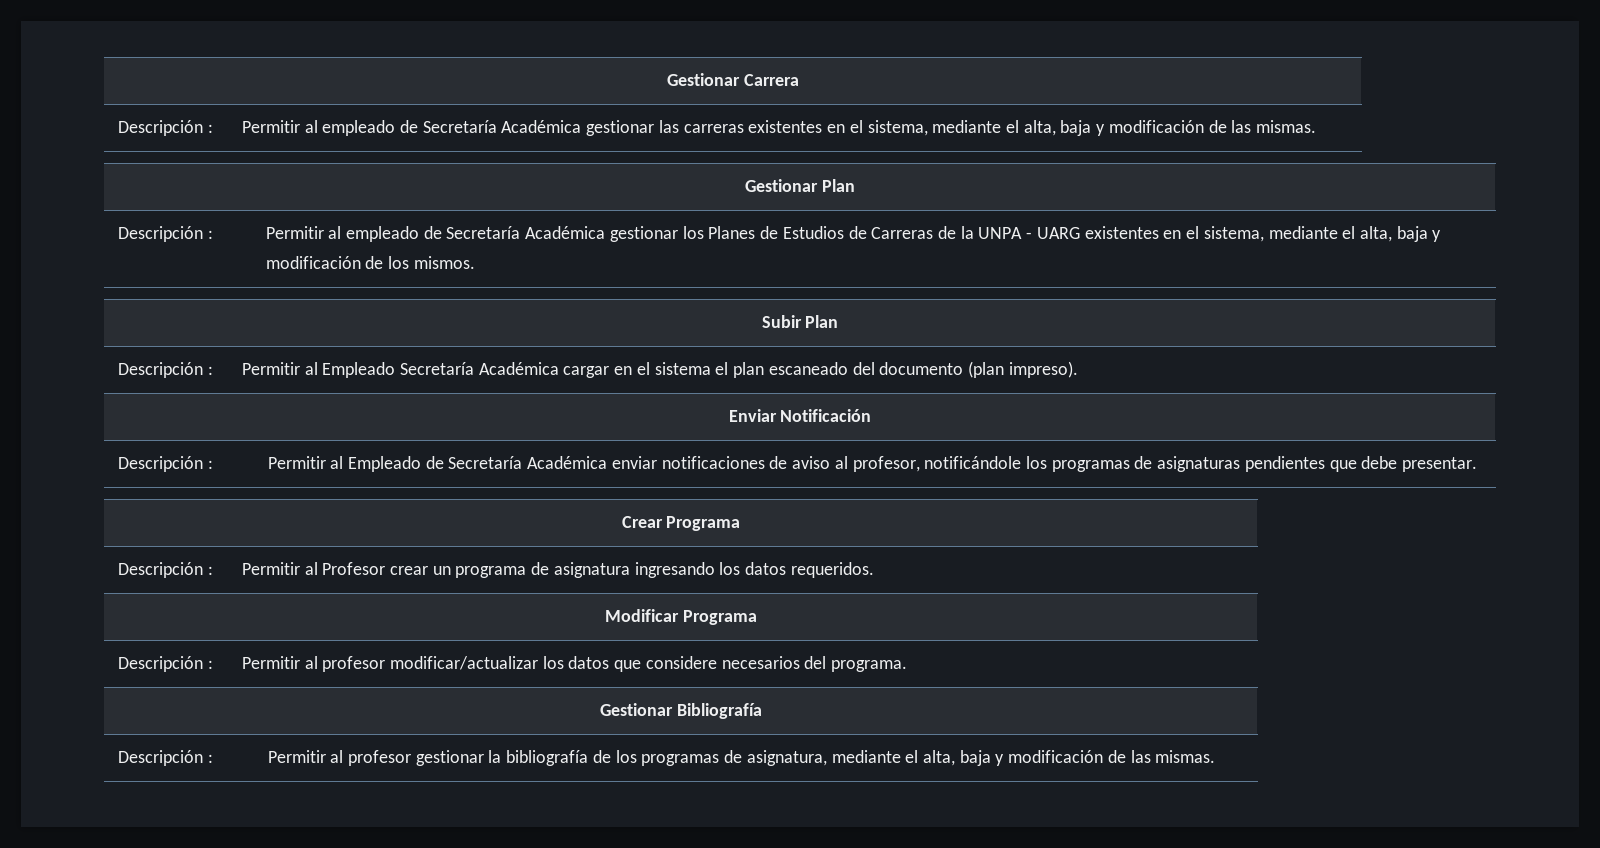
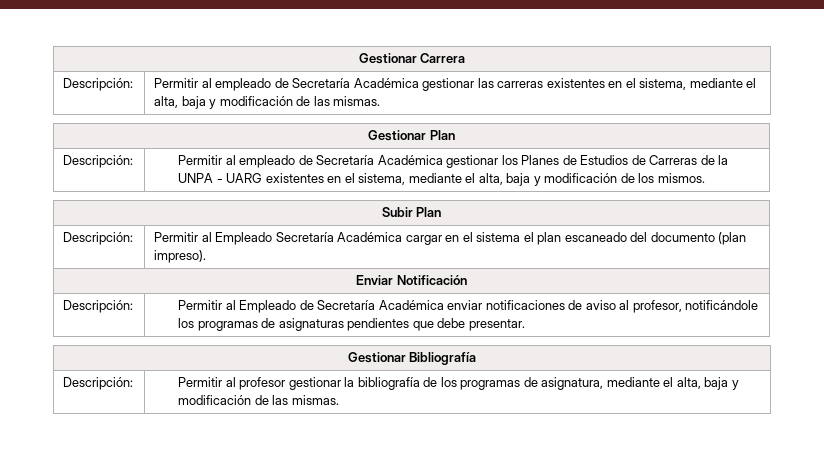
[117,120,213,136] Descripción : -> [63,78,134,91] Descripción:
[117,226,213,242] Descripción : -> [63,155,134,168] Descripción:
[117,362,213,378] Descripción : -> [63,232,134,245] Descripción:
[117,456,213,472] Descripción : -> [63,300,134,313] Descripción:
[621,516,741,531] [117,562,213,578] [241,562,874,578] [605,609,757,625] [117,656,213,672] [241,656,908,672] // Crear Programa // Descripción : | Permitir al Profesor crear un programa de asignatura ingresando los datos requeridos. // Modificar Programa // Descripción : | Permitir al profesor modificar/actualizar los datos que considere necesarios del programa. -> (525, 325) none
[117,750,213,766] Descripción : -> [63,377,134,390] Descripción:

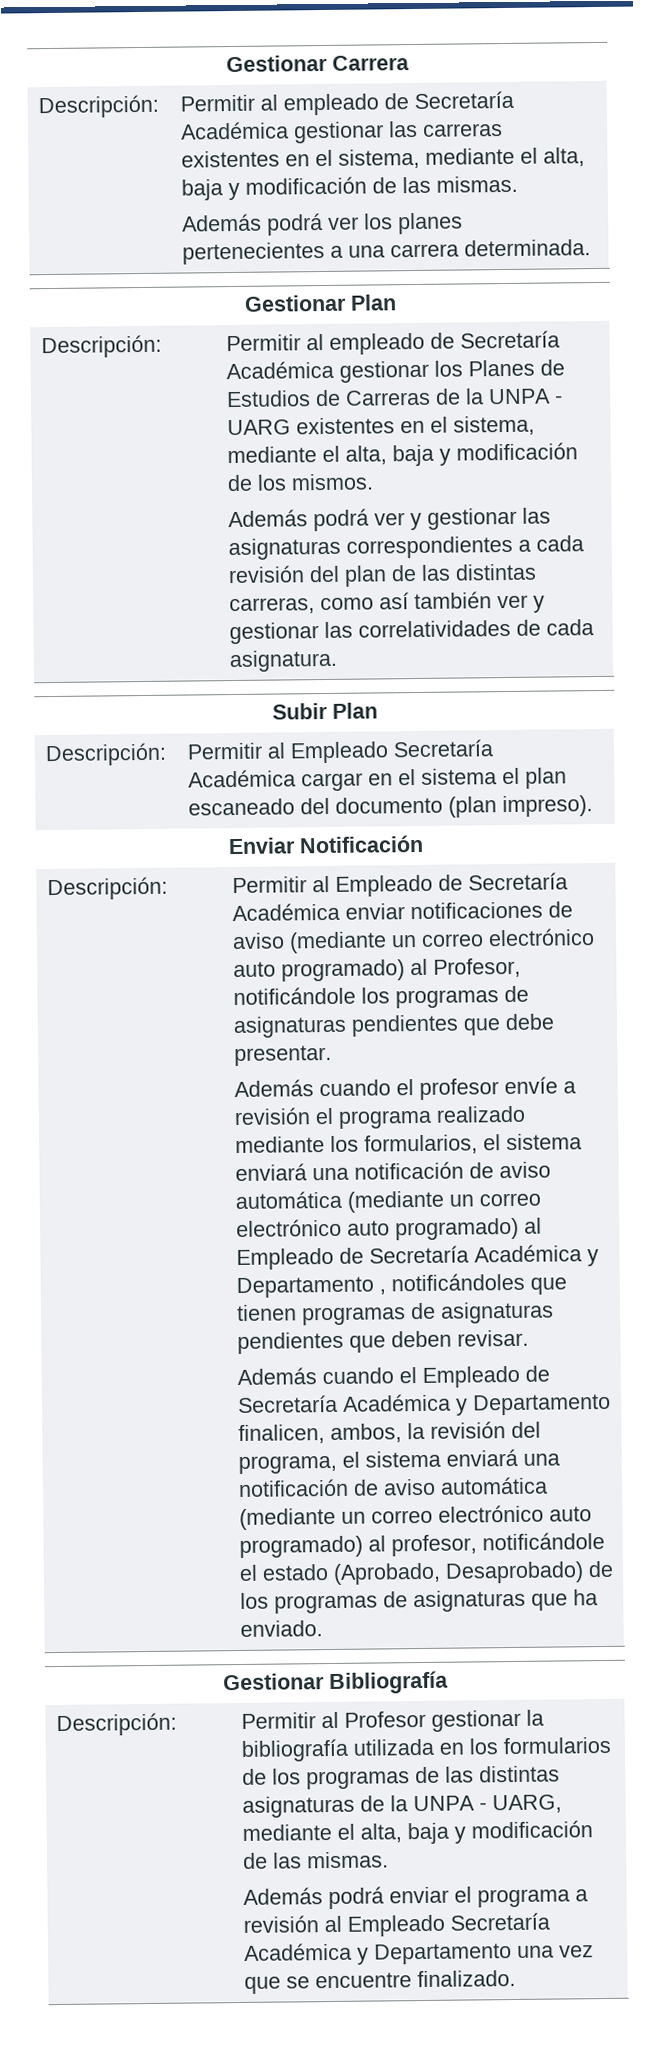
(381, 101) none -> [181,212,463,236] [181,239,591,265] // Además podrá ver los planes pertenecientes a una carrera determinada.
(705, 178) none -> [228,507,552,532] [228,535,585,561] [228,563,538,587] [229,591,546,615] [229,619,595,645] [229,649,339,673] // Además podrá ver y gestionar las asignaturas correspondientes a cada revisión del plan de las distintas carreras, como así también ver y gestionar las correlatividades de cada asignatura.
[619,300,682,313] al profesor, -> [289,928,596,954] [233,957,522,982] (mediante un correo electrónico auto programado) al Profesor,
(525, 325) none -> [234,1076,577,1100] [234,1105,527,1129] [235,1133,583,1155] [235,1161,552,1182] [235,1190,542,1213] [236,1217,543,1241] [236,1244,600,1271] [236,1272,568,1299] [237,1301,555,1326] [237,1329,530,1355] [237,1365,551,1388] [238,1393,612,1416] [238,1421,542,1445] [238,1448,561,1475] [238,1476,549,1498] [239,1504,593,1531] [239,1531,606,1559] [239,1560,615,1585] [240,1589,599,1614] [240,1620,324,1637] // Además cuando el profesor envíe a revisión el programa realizado mediante los formularios, el sistema enviará una notificación de aviso automática (mediante un correo electrónico auto programado) al Empleado de Secretaría Académica y Departamento , notificándoles que tienen programas de asignaturas pendientes que deben revisar. // Además cuando el Empleado de Secretaría Académica y Departamento finalicen, ambos, la revisión del programa, el sistema enviará una notificación de aviso automática (mediante un correo electrónico auto programado) al profesor, notificándole el estado (Aprobado, Desaprobado) de los programas de asignaturas que ha enviado.
[239,377,286,390] profesor -> [344,1710,427,1728] Profesor
[423,377,739,390] [178,395,339,405] de los programas de asignatura, mediante el alta, baja y modificación de las mismas. -> [353,1736,612,1756] [242,1765,561,1790] [242,1794,563,1818] [242,1820,594,1845] [243,1851,390,1869] [243,1886,589,1910] [243,1912,551,1937] [244,1942,595,1965] [244,1969,517,1994] utilizada en los formularios de los programas de las distintas asignaturas de la UNPA - UARG, mediante el alta, baja y modificación de las mismas. // Además podrá enviar el programa a revisión al Empleado Secretaría Académica y Departamento una vez que se encuentre finalizado.

